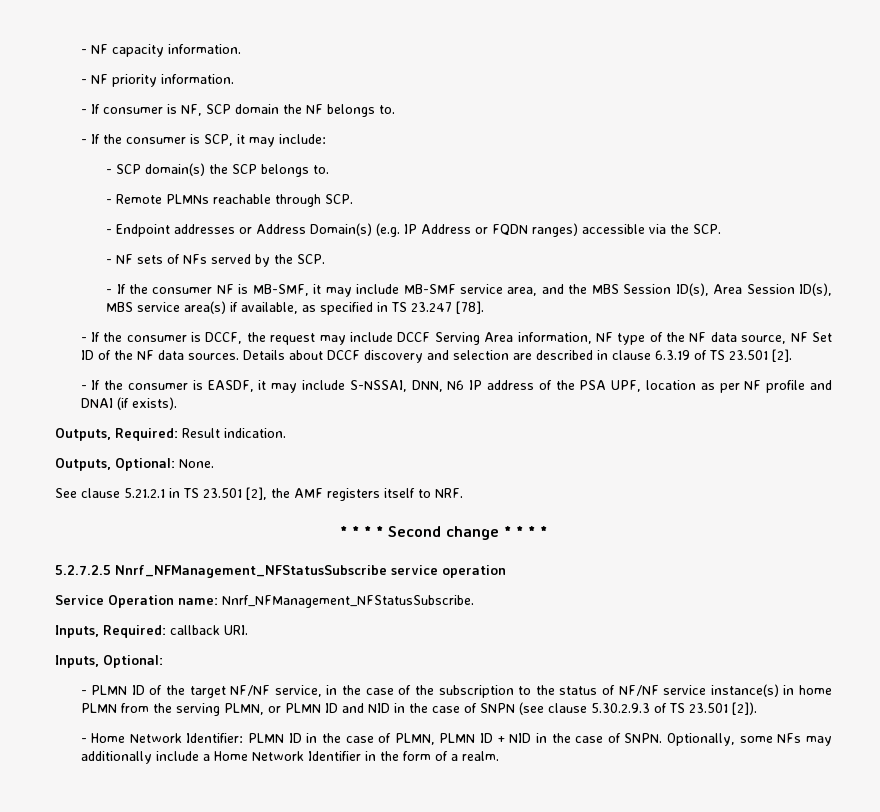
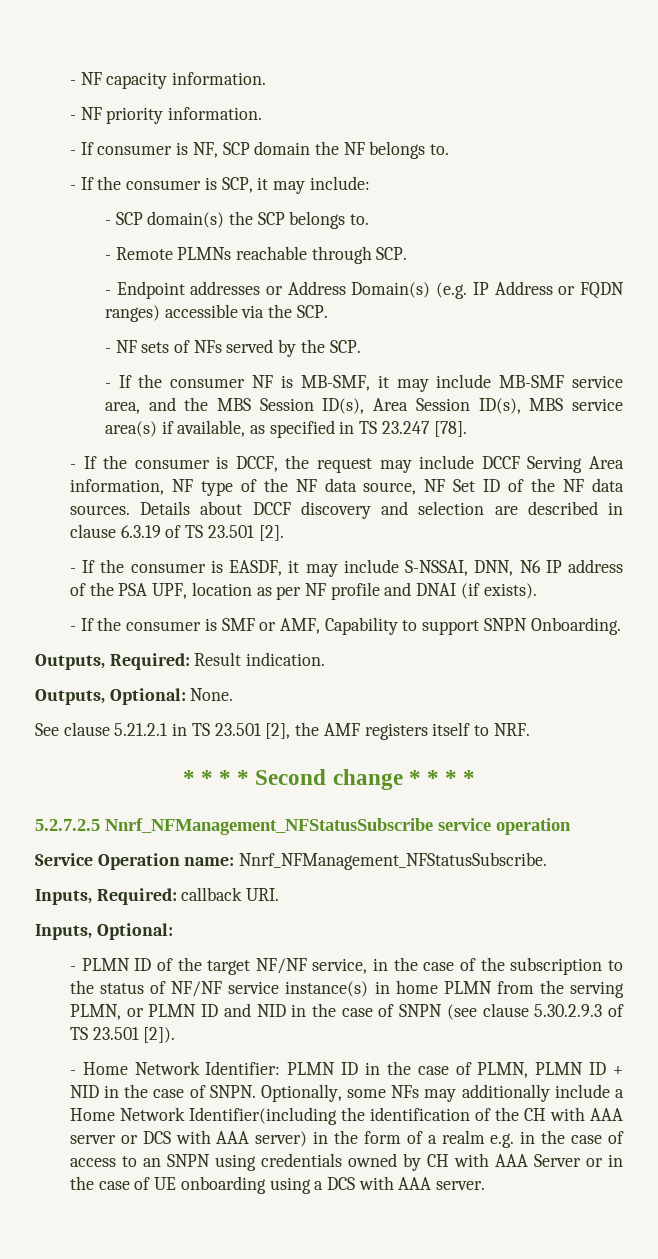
(177, 403) none -> [69,617,621,635] // - If the consumer is SMF or AMF, Capability to support SNPN Onboarding.
[307,751,361,761] Identifier -> [188,1107,623,1125] [69,1130,308,1147] Identifier(including the identification of the CH with AAA server or DCS with AAA server)
[461,751,499,761] realm. -> [441,1130,624,1148] [69,1153,623,1171] [69,1176,486,1194] realm e.g. in the case of access to an SNPN using credentials owned by CH with AAA Server or in the case of UE onboarding using a DCS with AAA server.

